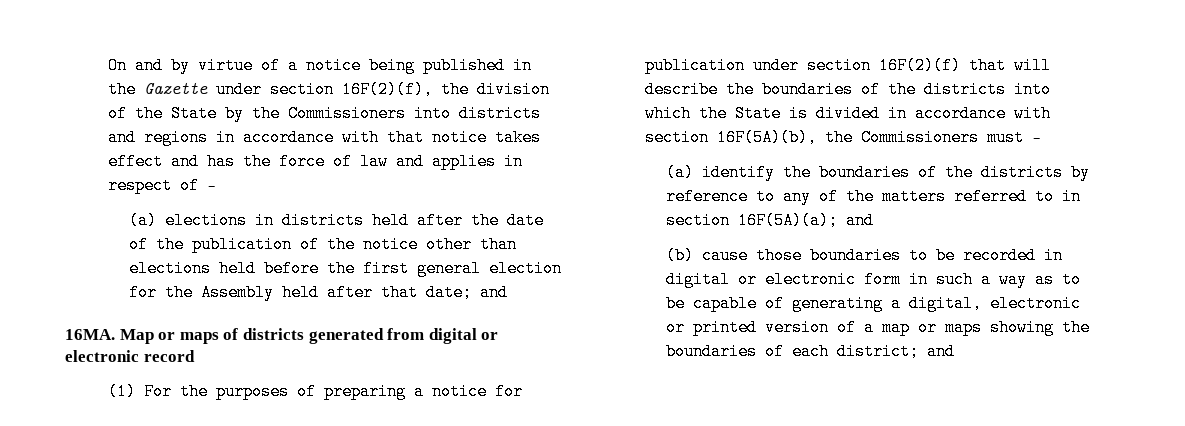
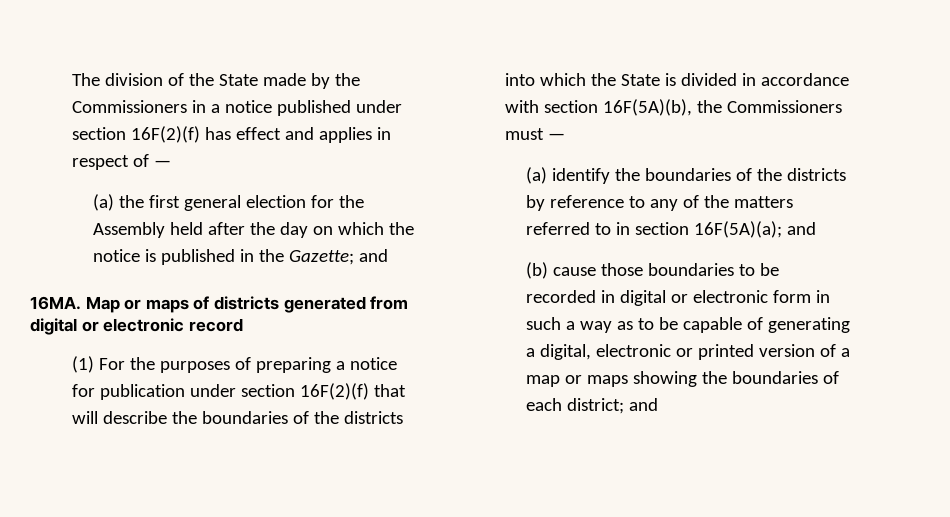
[107,57,532,74] [107,81,469,98] On and by virtue of a notice being published in the Gazette under section 16F(2)(f), the -> [71,73,100,86] The
(217, 113) none -> [262,73,306,86] made
[413,105,541,122] [107,129,541,146] [107,153,388,170] into districts and regions in accordance with that notice takes effect and has the force of law -> [191,100,402,116] [71,126,281,143] in a notice published under section 16F(2)(f) has effect
[164,212,544,229] [128,236,517,253] [128,260,319,277] elections in districts held after the date of the publication of the notice other than elections held before -> (114, 202) none
[380,284,472,301] that date; -> [249,222,414,238] [92,249,354,265] the day on which the notice is published in the Gazette;

